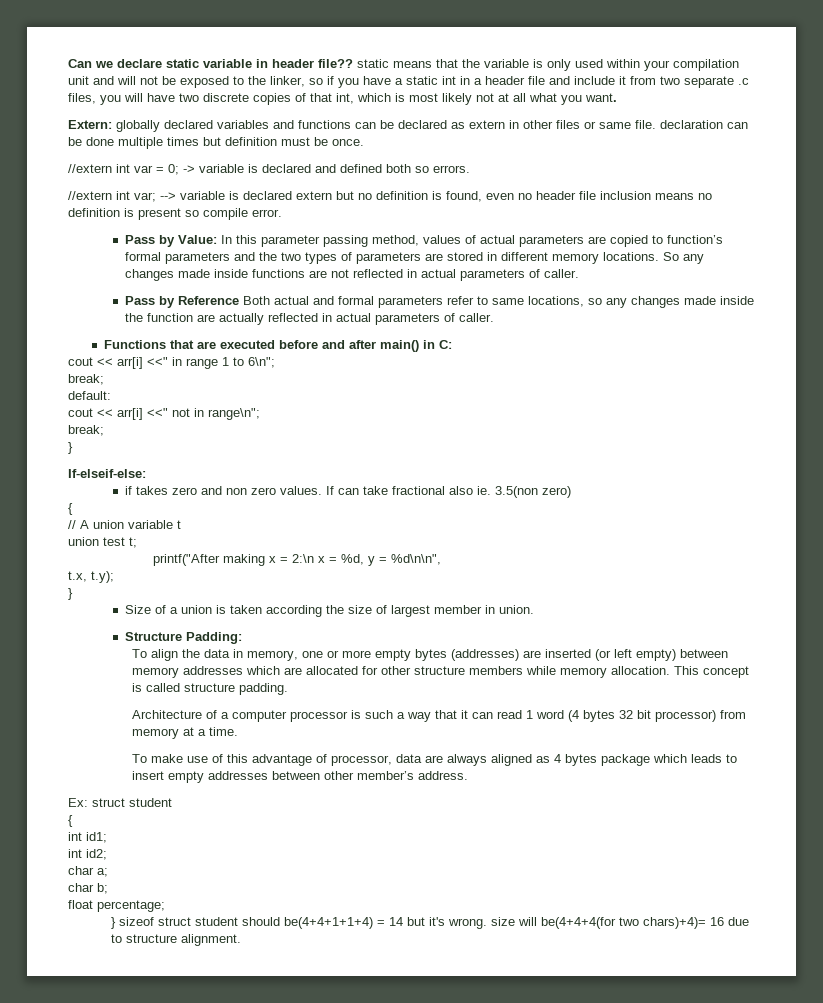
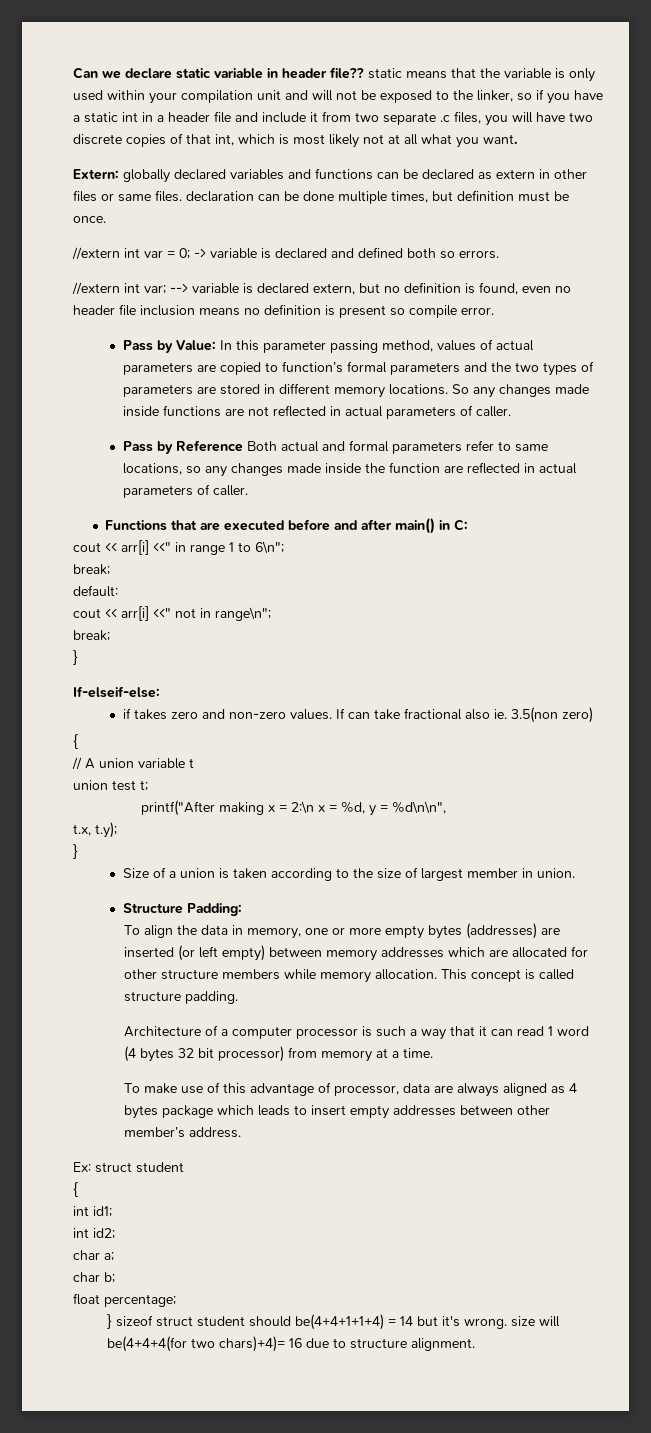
[635,120,656,129] file. -> [155,190,182,202] files.
[167,137,199,146] times -> [391,191,428,203] times,
[296,191,332,200] extern -> [313,283,355,295] extern,
[218,313,264,325] actually -> (463, 469) none
[225,487,276,495] non zero -> [228,711,286,719] non-zero
(322, 611) none -> [335,868,349,878] to

